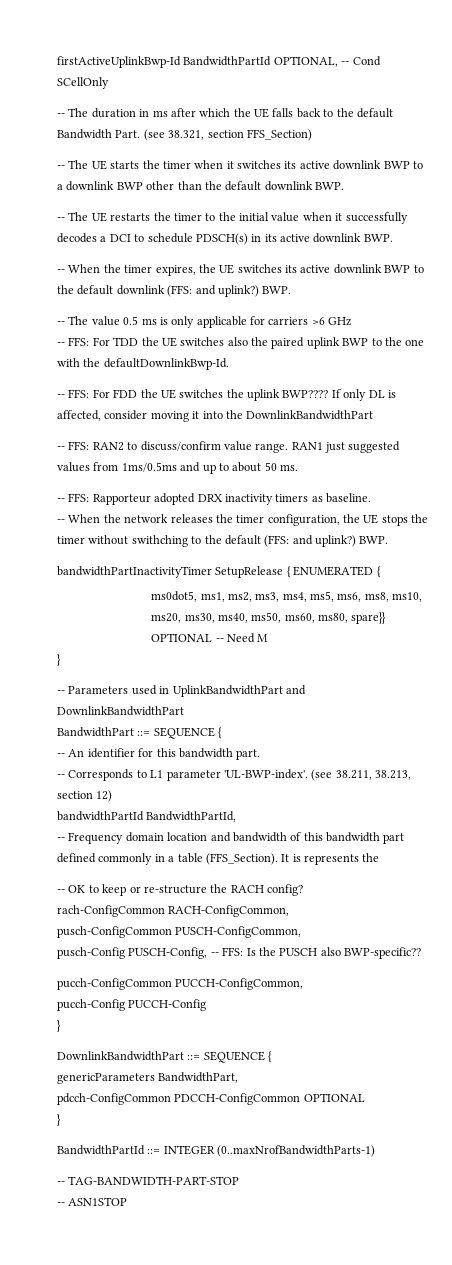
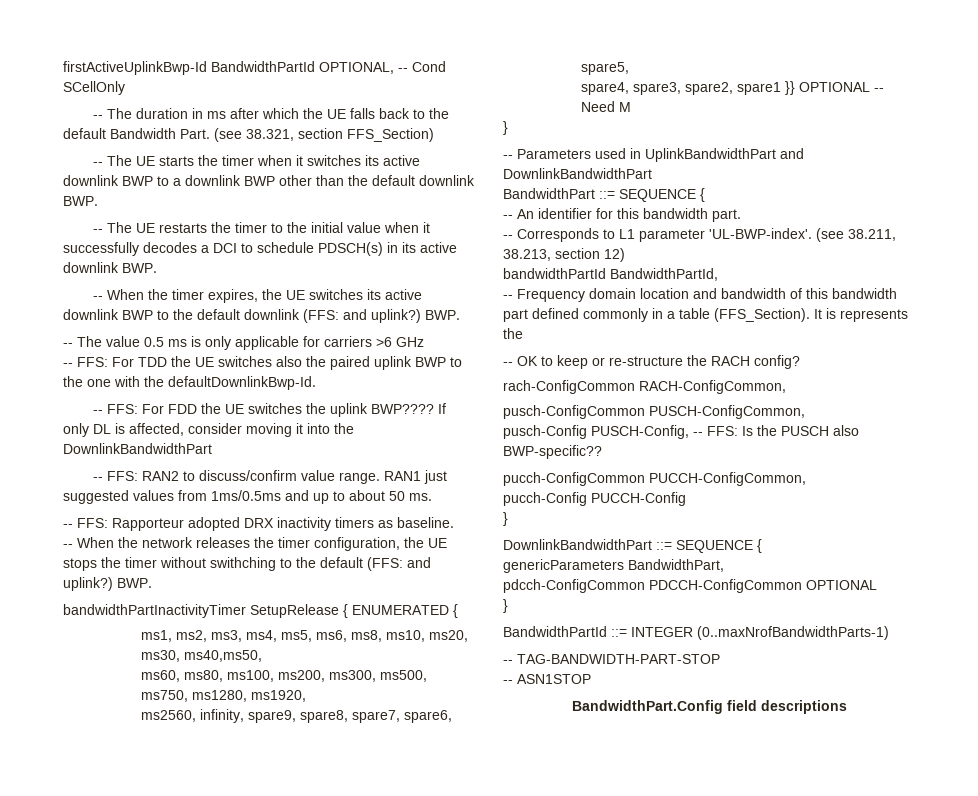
[151,591,198,602] ms0dot5, -> (458, 611) none
[217,612,387,624] ms40, ms50, ms60, ms80, spare}} -> [184,650,263,662] [141,670,428,682] [141,690,307,702] [141,709,453,723] [581,62,630,75] [581,81,796,95] ms40,ms50, // ms60, ms80, ms100, ms200, ms300, ms500, ms750, ms1280, ms1920, // ms2560, infinity, spare9, spare8, spare7, spare6, spare5, // spare4, spare3, spare2, spare1 }}
(128, 1201) none -> [571,700,847,714] // BandwidthPart.Config field descriptions

